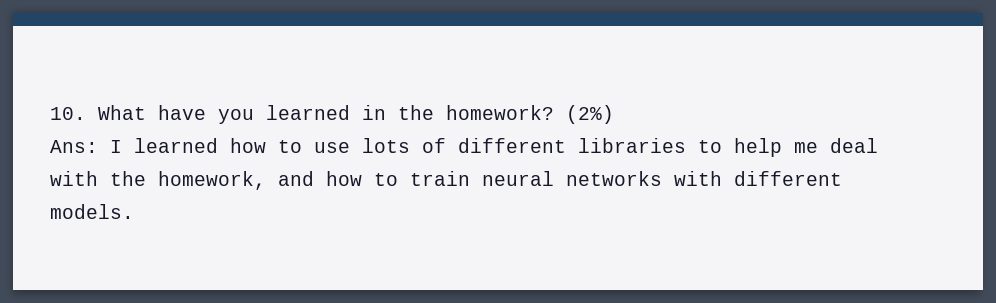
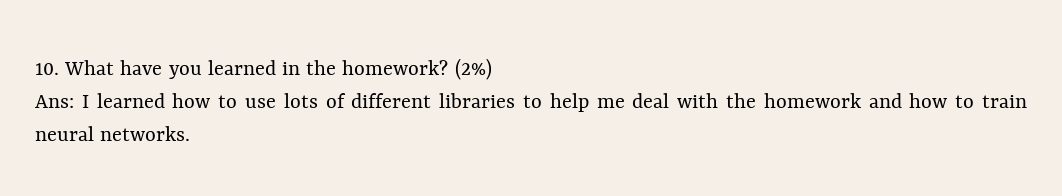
[158,171,266,190] homework, -> [763,93,861,108] homework
[566,171,842,186] [50,204,134,219] networks with different models. -> [100,126,191,141] networks.

